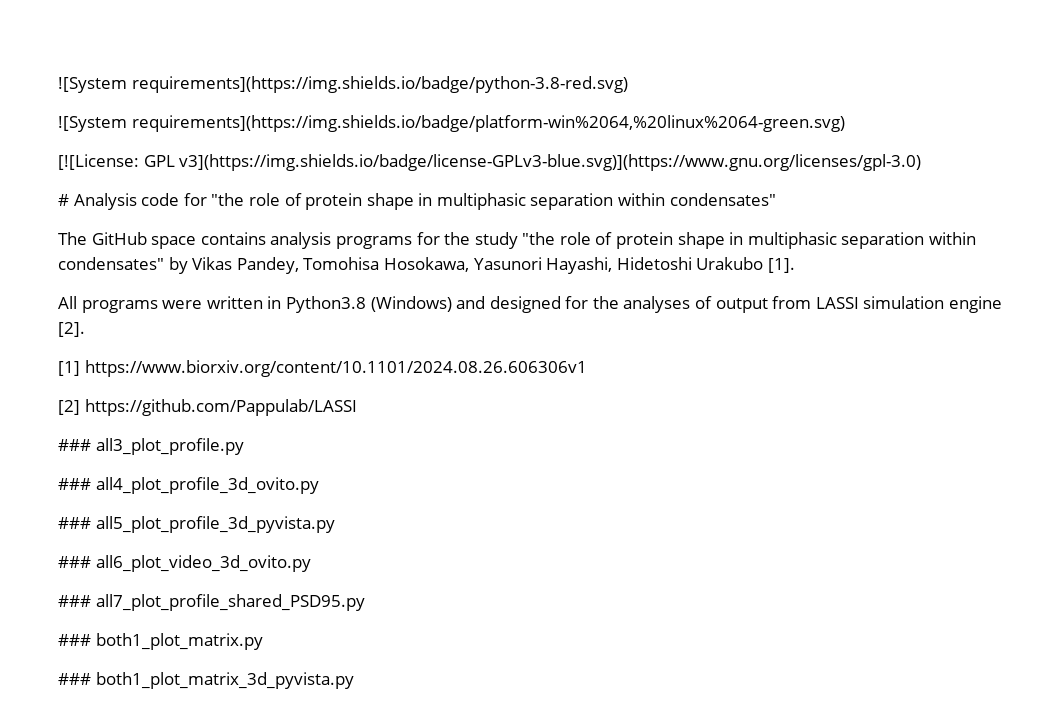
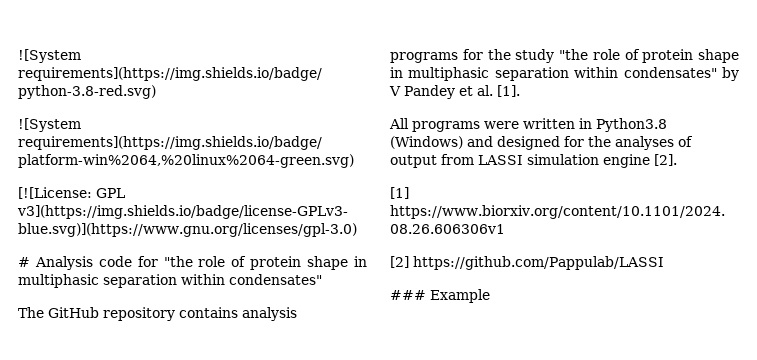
[151,236,197,249] space -> [103,307,175,321] repository
[192,257,764,274] Vikas Pandey, Tomohisa Hosokawa, Yasunori Hayashi, Hidetoshi Urakubo -> [389,85,493,99] V Pandey et al.
[95,438,244,455] [58,477,319,494] [58,516,335,533] [58,555,311,572] [58,594,365,611] [58,633,263,650] [58,672,354,689] all3_plot_profile.py // ### all4_plot_profile_3d_ovito.py // ### all5_plot_profile_3d_pyvista.py // ### all6_plot_video_3d_ovito.py // ### all7_plot_profile_shared_PSD95.py // ### both1_plot_matrix.py // ### both1_plot_matrix_3d_pyvista.py -> [430,289,490,303] Example

